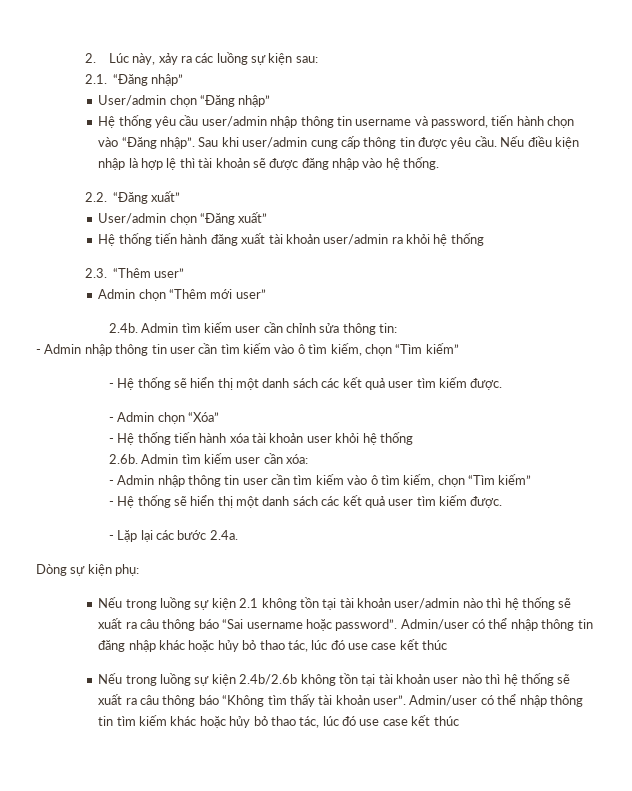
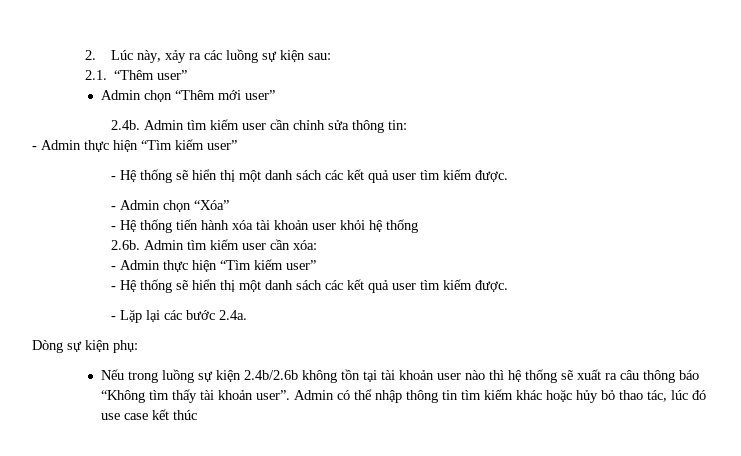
[112,74,184,86] [98,95,271,107] [98,115,575,128] [98,136,579,149] [98,157,440,170] [84,191,181,204] [98,212,268,225] [98,233,484,246] [84,268,107,278] “Đăng nhập” // User/admin chọn “Đăng nhập” // Hệ thống yêu cầu user/admin nhập thông tin username và password, tiến hành chọn vào “Đăng nhập”. Sau khi user/admin cung cấp thông tin được yêu cầu. Nếu điều kiện nhập là hợp lệ thì tài khoản sẽ được đăng nhập vào hệ thống. // 2.2. “Đăng xuất” // User/admin chọn “Đăng xuất” // Hệ thống tiến hành đăng xuất tài khoản user/admin ra khỏi hệ thống // 2.3. -> (107, 75) none
[84,343,459,356] nhập thông tin user cần tìm kiếm vào ô tìm kiếm, chọn “Tìm kiếm” -> [84,139,237,152] thực hiện “Tìm kiếm user”
[157,474,532,487] nhập thông tin user cần tìm kiếm vào ô tìm kiếm, chọn “Tìm kiếm” -> [163,259,317,272] thực hiện “Tìm kiếm user”
[98,597,572,610] [98,618,593,631] [98,639,448,652] // Nếu trong luồng sự kiện 2.1 không tồn tại tài khoản user/admin nào thì hệ thống sẽ xuất ra câu thông báo “Sai username hoặc password”. Admin/user có thể nhập thông tin đăng nhập khác hoặc hủy bỏ thao tác, lúc đó use case kết thúc -> (138, 346) none
[409,695,478,706] Admin/user -> [293,390,334,400] Admin

